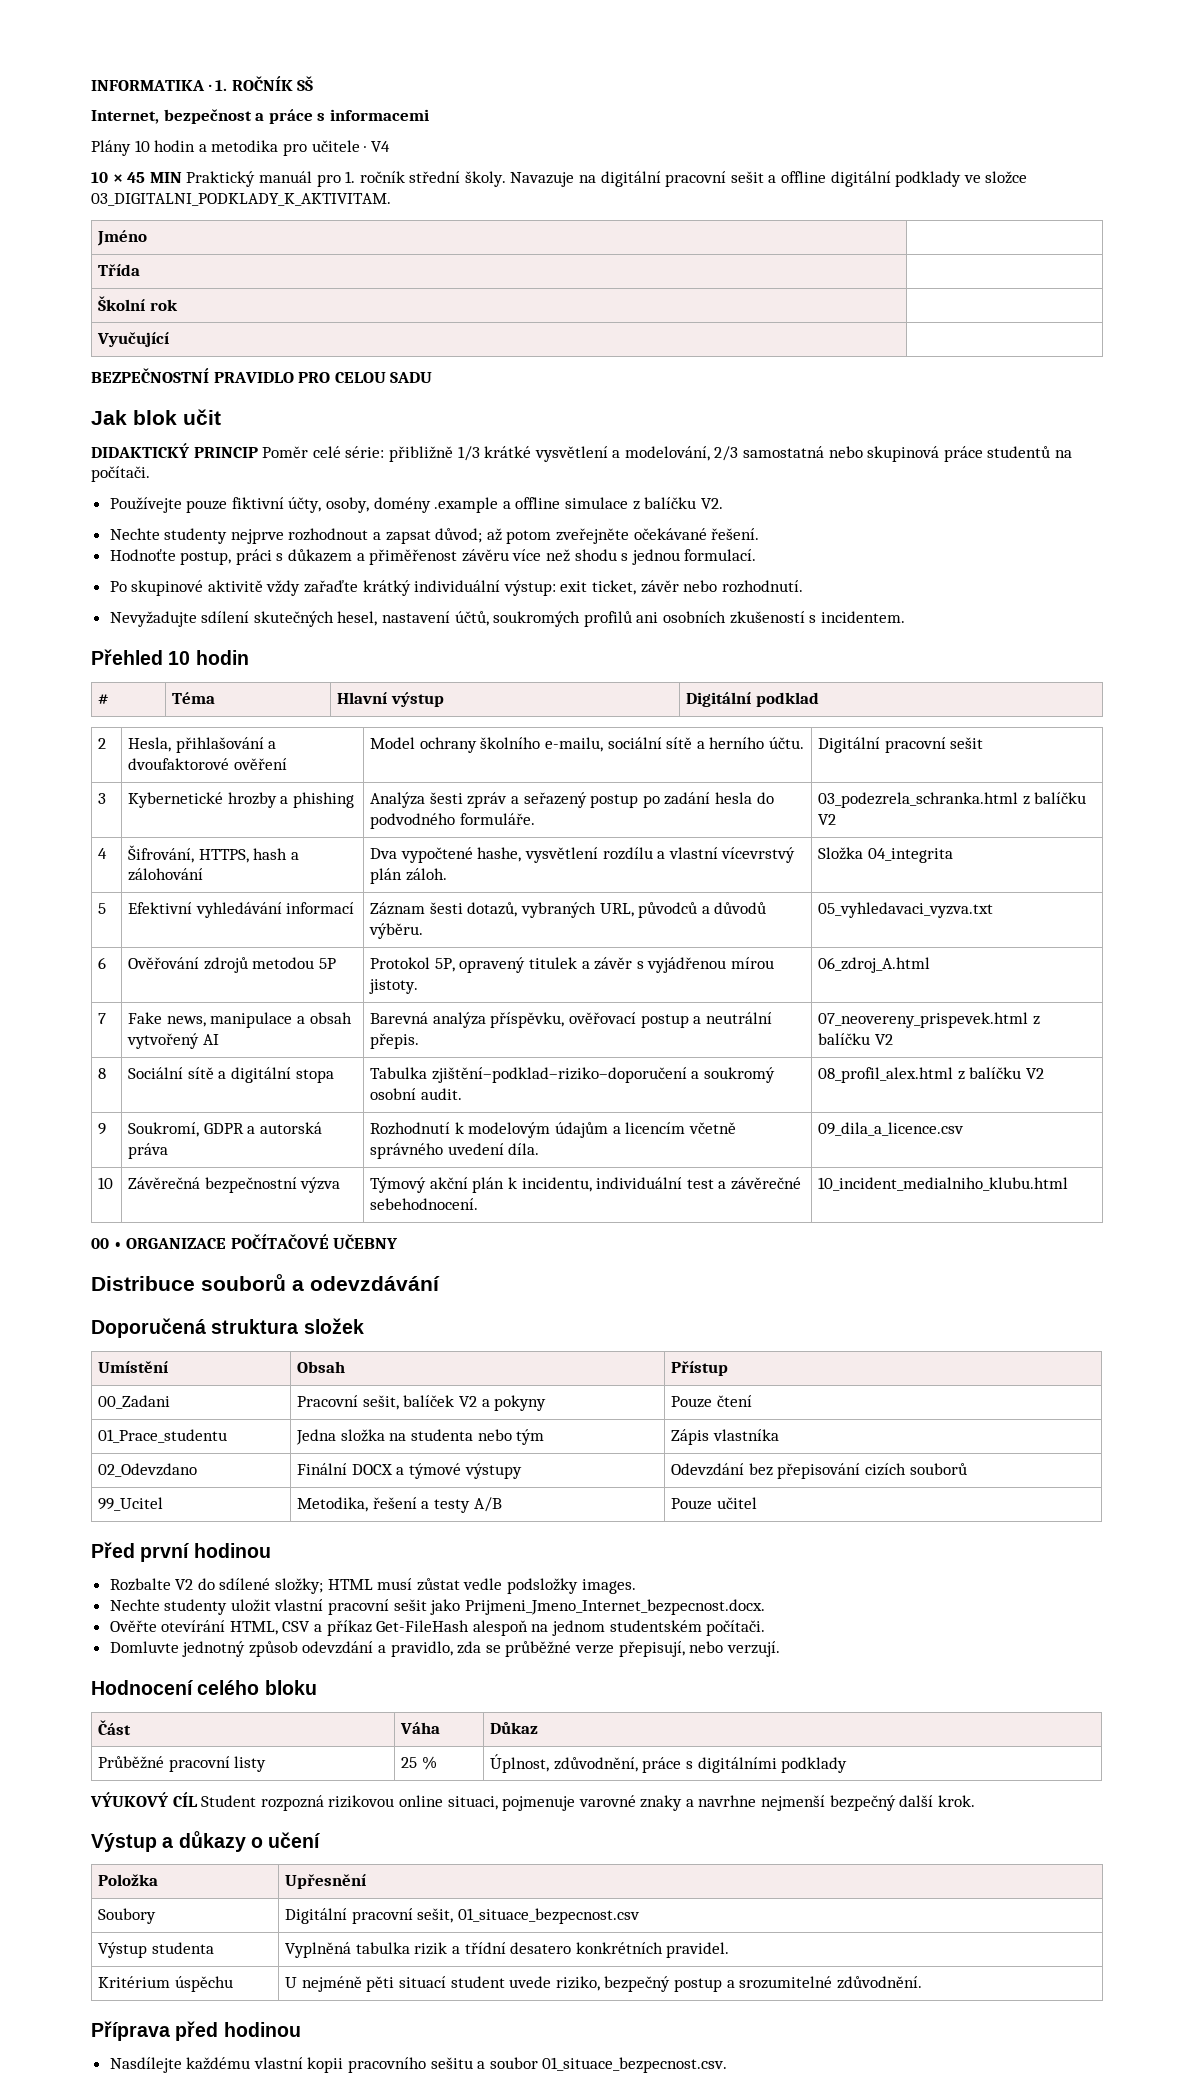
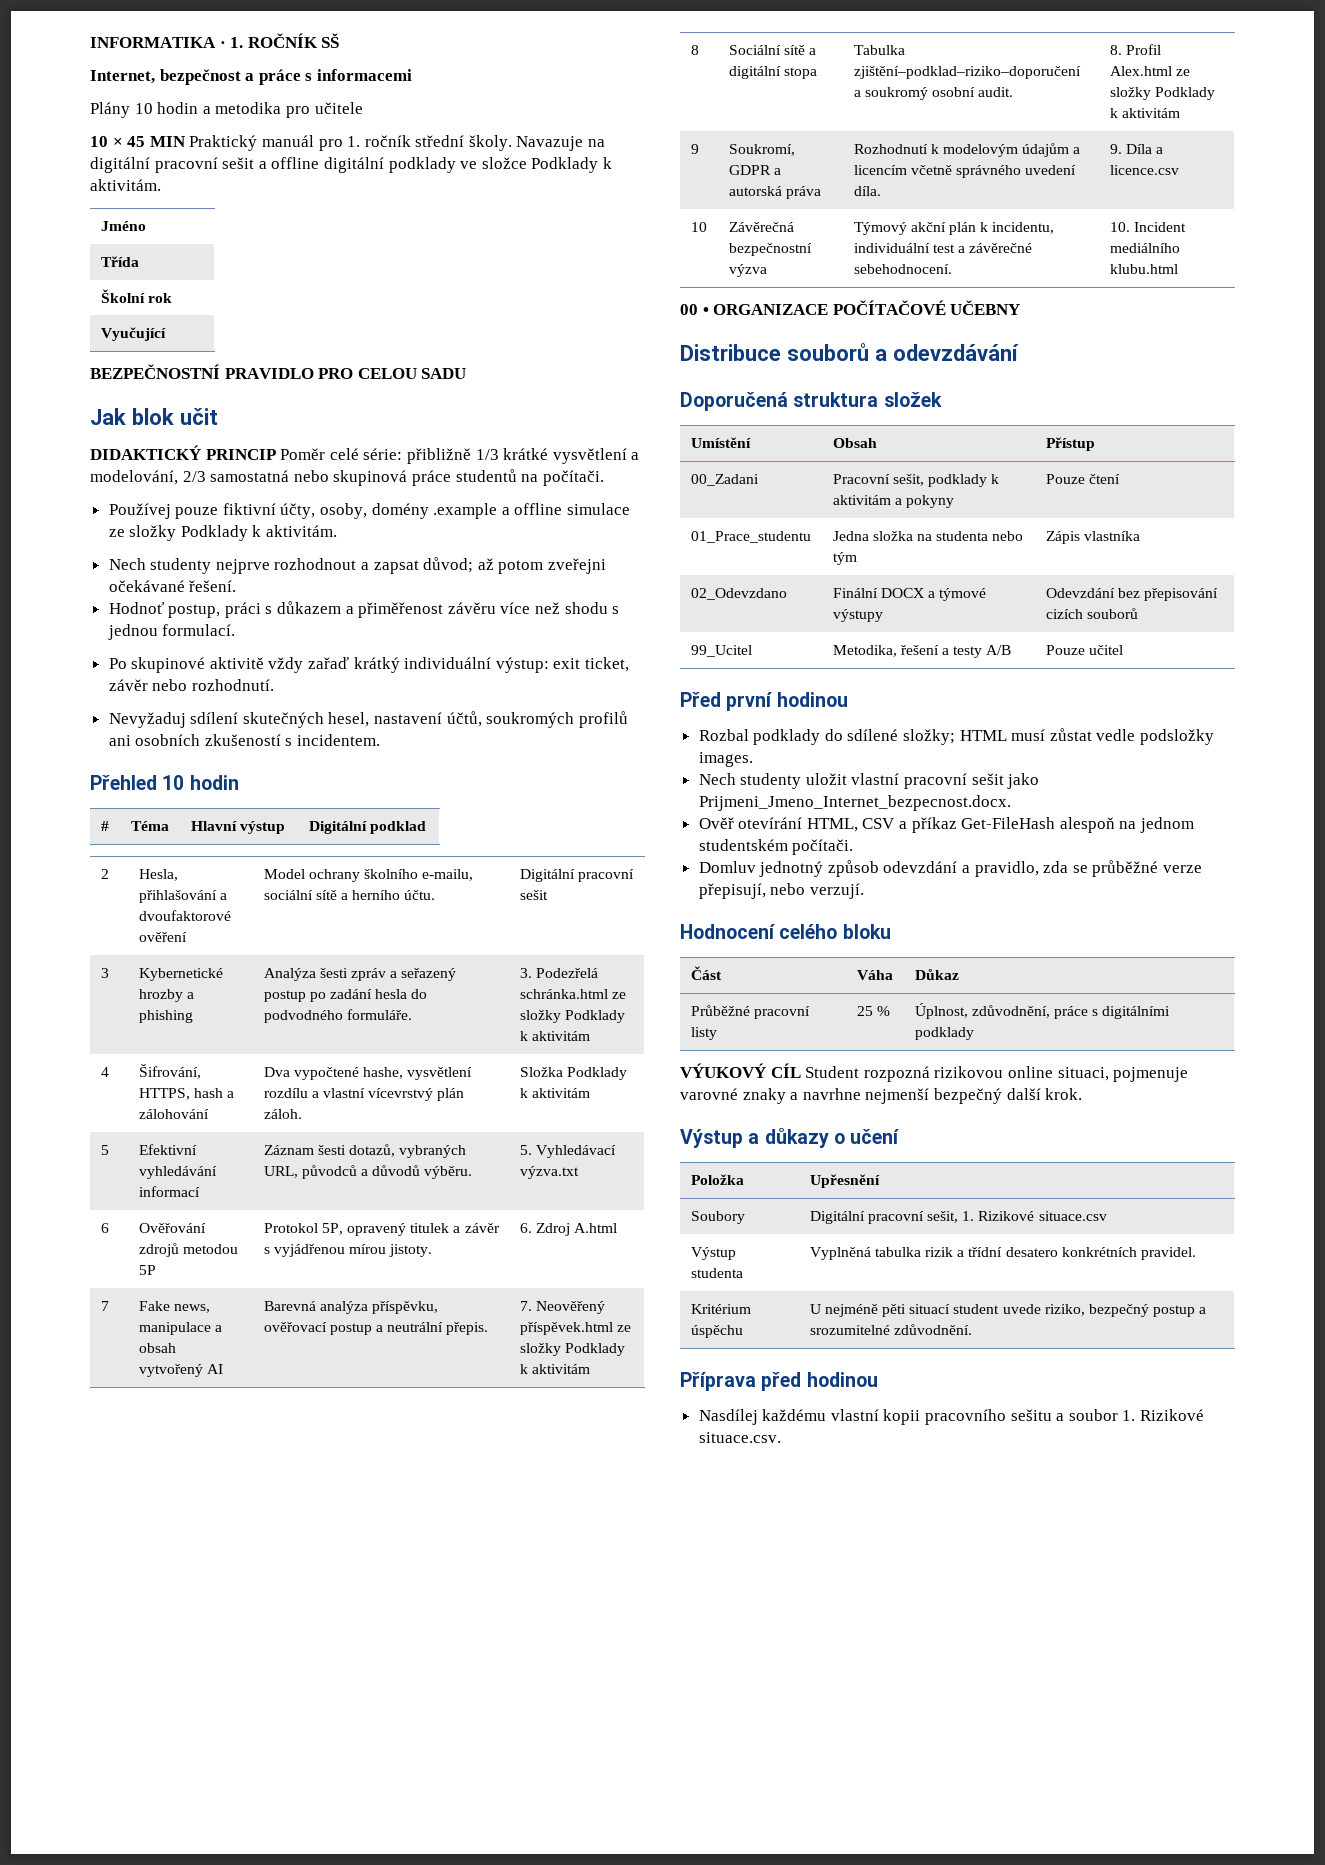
[364,141,390,152] · V4 -> (363, 108) none
[91,193,391,206] 03_DIGITALNI_PODKLADY_K_AKTIVITAM. -> [531,157,612,173] [90,179,161,191] Podklady k aktivitám.
[109,497,182,513] Používejte -> [108,503,171,519] Používej
[632,497,723,510] [109,528,160,540] z balíčku V2. // Nechte -> [108,525,338,541] [108,558,146,570] ze složky Podklady k aktivitám. // Nech
[556,528,630,544] zveřejněte -> [548,558,607,574] zveřejni
[109,549,176,561] Hodnoťte -> [108,602,164,614] Hodnoť
[304,580,359,593] zařaďte -> [308,657,350,669] zařaď
[109,611,197,627] Nevyžadujte -> [108,712,186,728] Nevyžaduj
[818,792,1087,808] [818,814,837,825] 03_podezrela_schranka.html z balíčku V2 -> [519,968,598,978] [519,989,626,999] [519,1010,625,1023] [519,1031,590,1041] 3. Podezřelá schránka.html ze složky Podklady k aktivitám
[867,848,953,863] 04_integrita -> [566,1067,627,1080] [519,1088,590,1098] Podklady k aktivitám
[818,902,994,918] 05_vyhledavaci_vyzva.txt -> [519,1145,616,1158] [519,1166,579,1179] 5. Vyhledávací výzva.txt
[818,957,931,973] 06_zdroj_A.html -> [519,1223,618,1236] 6. Zdroj A.html
[818,1012,1040,1028] [818,1033,893,1045] 07_neovereny_prispevek.html z balíčku V2 -> [519,1301,605,1314] [519,1322,631,1335] [519,1343,625,1356] [519,1364,590,1374] 7. Neověřený příspěvek.html ze složky Podklady k aktivitám
[818,1067,1044,1083] 08_profil_alex.html z balíčku V2 -> [1109,44,1161,55] [1109,66,1190,76] [1109,87,1215,100] [1109,108,1180,118] 8. Profil Alex.html ze složky Podklady k aktivitám
[818,1122,965,1136] 09_dila_a_licence.csv -> [1109,144,1164,154] [1109,165,1179,175] 9. Díla a licence.csv
[818,1177,1069,1191] 10_incident_medialniho_klubu.html -> [1109,222,1186,232] [1109,243,1180,253] [1109,264,1178,274] 10. Incident mediálního klubu.html
[403,1395,477,1407] balíček V2 -> [928,474,1000,487] [832,495,891,505] podklady k aktivitám
[109,1578,194,1591] Rozbalte V2 -> [698,729,821,745] Rozbal podklady
[109,1599,160,1611] Nechte -> [698,773,736,785] Nech
[109,1620,157,1632] Ověřte -> [698,817,734,829] Ověř
[109,1641,179,1653] Domluvte -> [698,861,756,873] Domluv
[457,1908,640,1924] 01_situace_bezpecnost.csv -> [962,1211,1107,1221] 1. Rizikové situace.csv
[109,2057,182,2073] Nasdílejte -> [698,1409,758,1425] Nasdílej
[542,2057,728,2073] 01_situace_bezpecnost.csv. -> [1122,1409,1205,1421] [698,1432,781,1443] 1. Rizikové situace.csv.

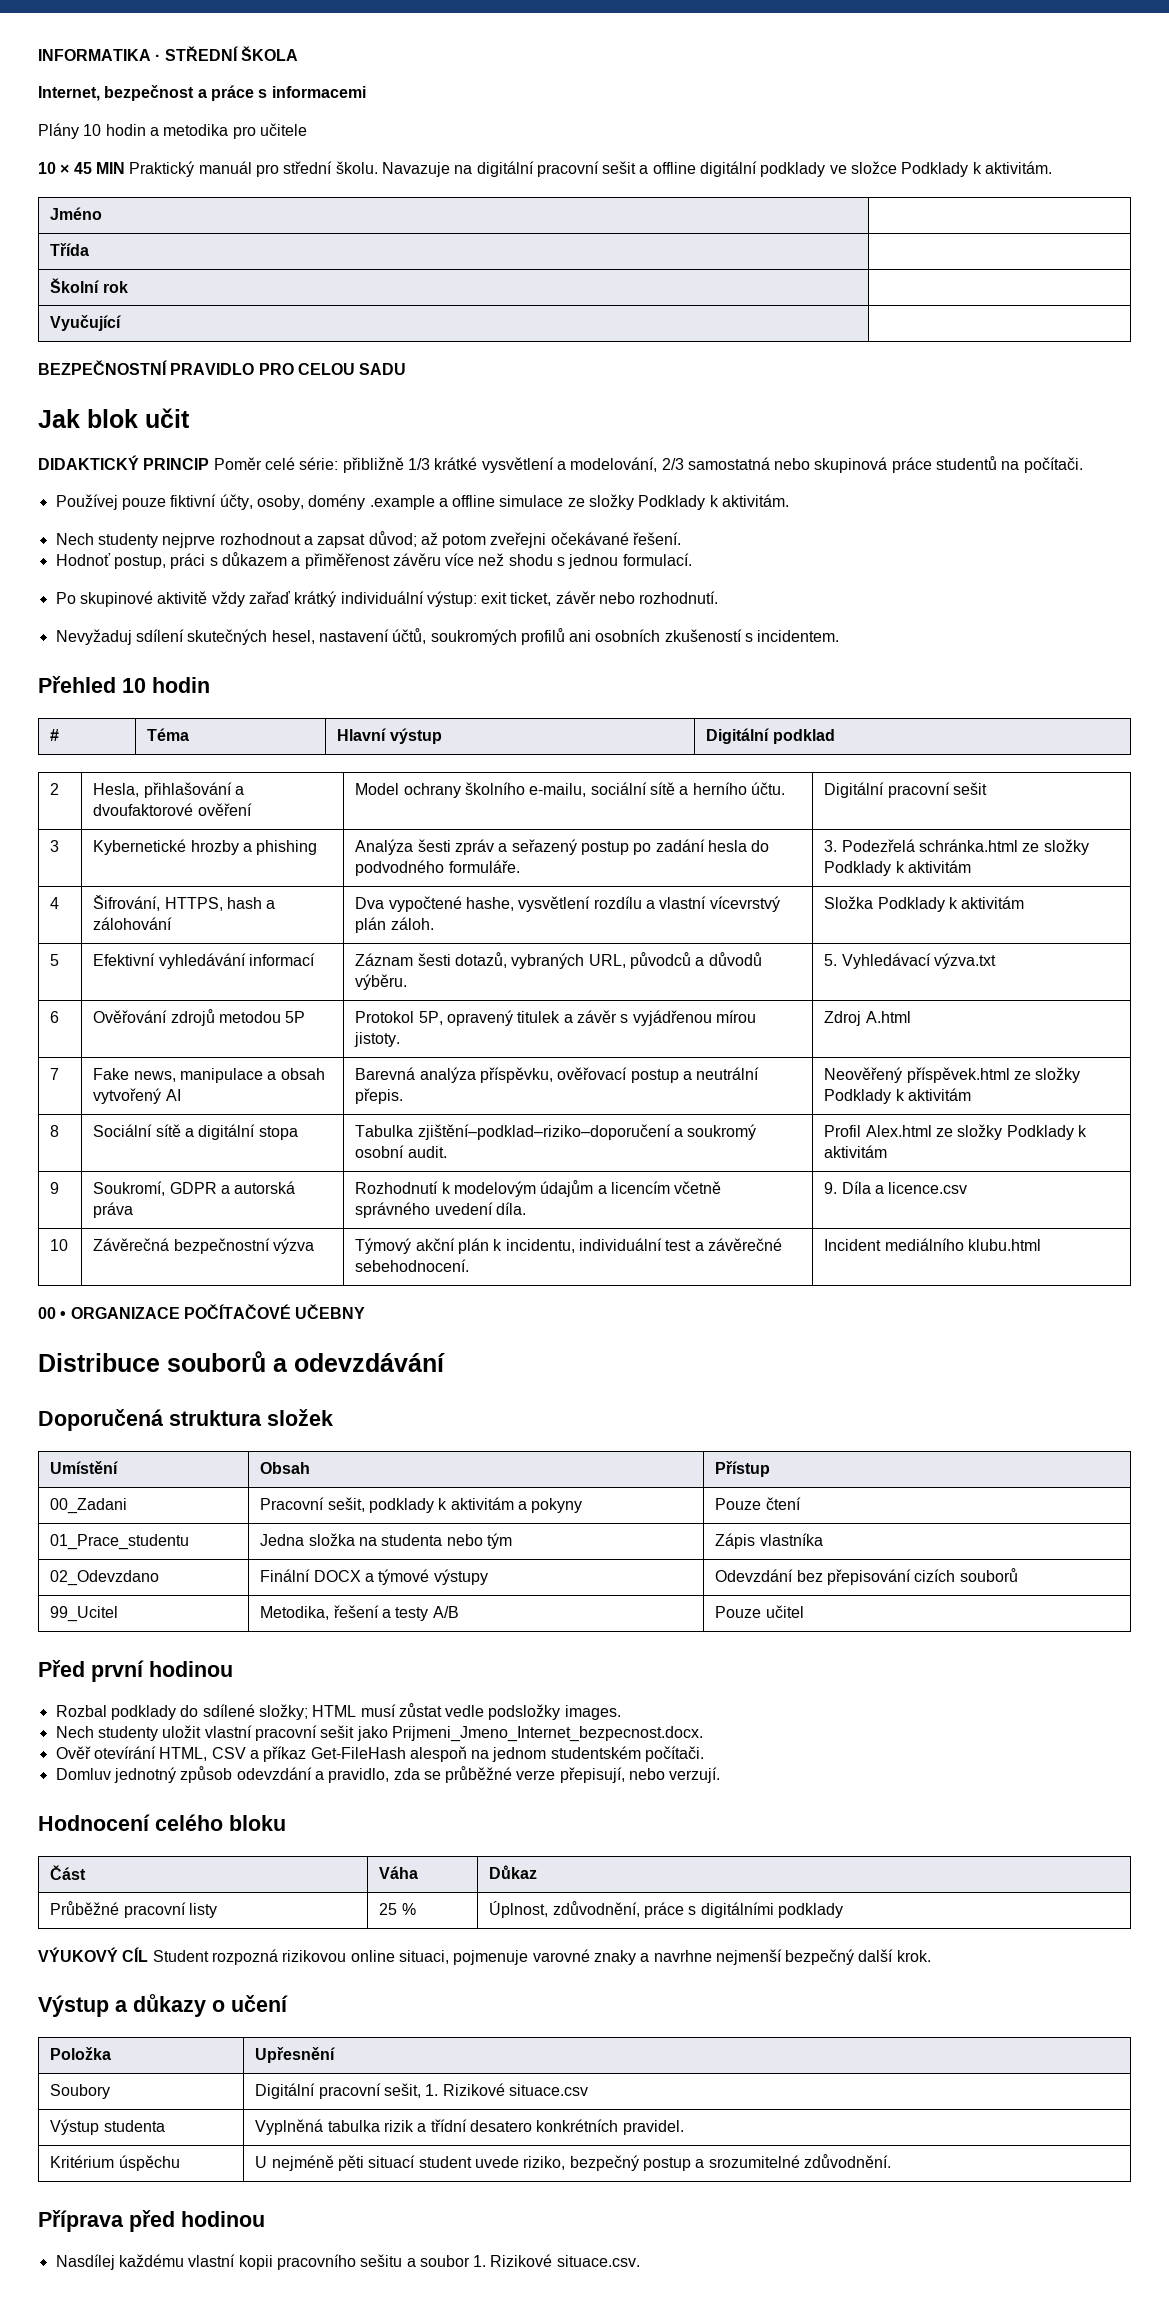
[230,33,340,48] 1. ROČNÍK SŠ -> [164,46,298,61] STŘEDNÍ ŠKOLA
[347,135,512,151] 1. ročník střední školy. -> [283,161,378,174] střední školu.
[519,1223,532,1233] 6. -> (401, 1039) none
[519,1301,532,1311] 7. -> (404, 1096) none
[1109,45,1122,55] 8. -> (447, 1152) none
[1109,222,1130,232] 10. -> (470, 1265) none

